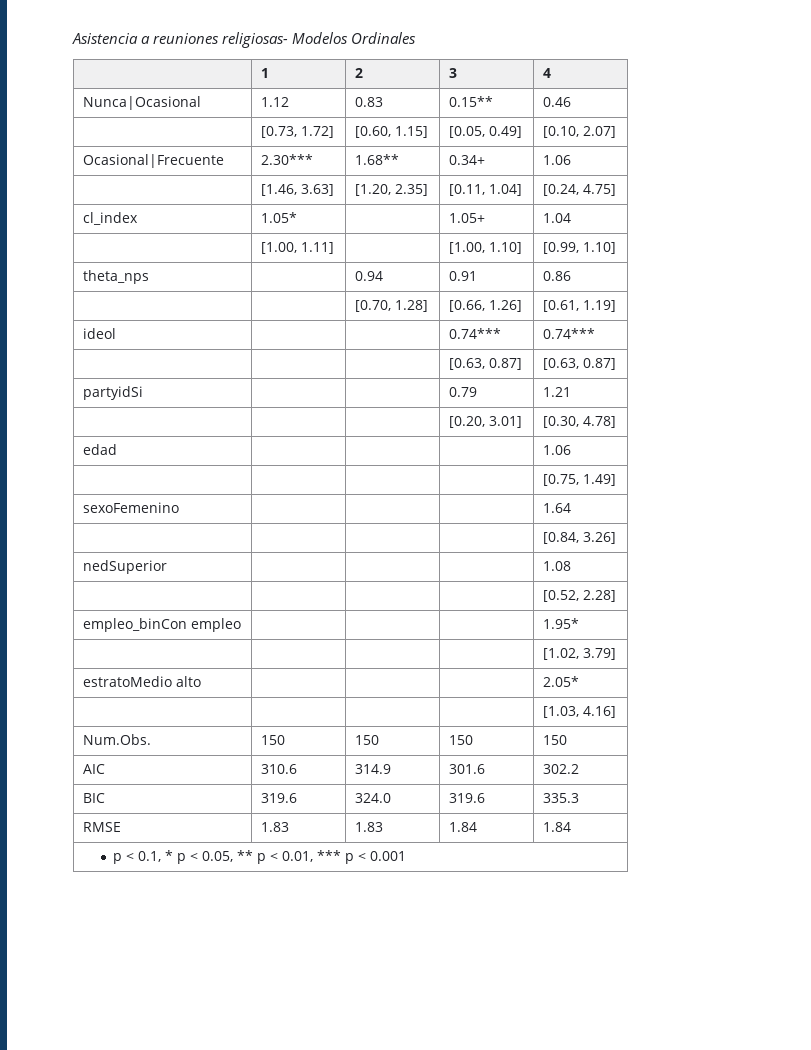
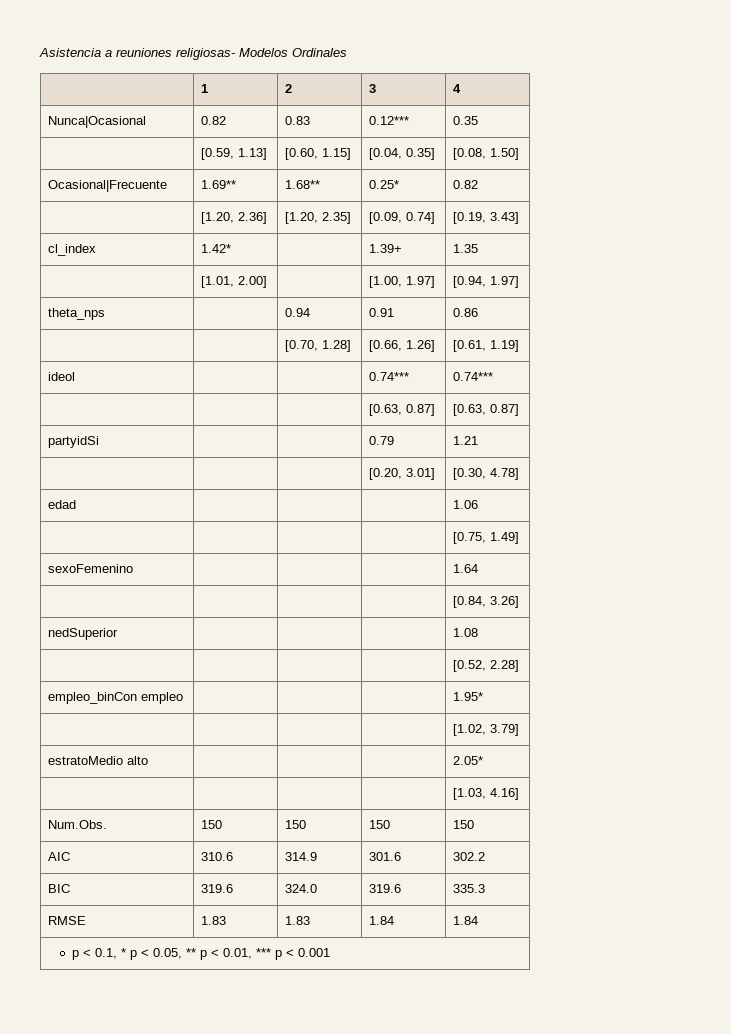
[260,97,289,107] 1.12 -> [201,116,227,125] 0.82
[448,96,493,107] [542,97,571,107] [260,126,334,138] [354,126,428,138] [448,126,522,138] [542,126,616,138] 0.15** | 0.46 // | [0.73, 1.72] | [0.60, 1.15] | [0.05, 0.49] | [0.10, 2.07] -> [369,116,410,125] [453,116,479,125] [201,148,268,160] [285,148,352,160] [369,148,436,160] [453,148,520,160] 0.12*** | 0.35 // | [0.59, 1.13] | [0.60, 1.15] | [0.04, 0.35] | [0.08, 1.50]
[260,154,313,165] 2.30*** -> [201,180,237,189] 1.69**
[448,155,485,165] [542,155,571,165] [260,184,334,196] [354,184,428,196] [448,184,522,196] [542,184,616,196] [82,212,138,225] [260,212,297,223] [448,213,485,223] [542,213,571,223] [260,242,334,254] [448,242,522,254] [542,242,616,254] 0.34+ | 1.06 // | [1.46, 3.63] | [1.20, 2.35] | [0.11, 1.04] | [0.24, 4.75] // cl_index | 1.05* | | 1.05+ | 1.04 // | [1.00, 1.11] | | [1.00, 1.10] | [0.99, 1.10] -> [369,180,400,189] [453,180,479,189] [201,212,268,224] [285,212,352,224] [369,212,436,224] [453,212,520,224] [48,244,97,256] [201,244,232,253] [369,244,403,253] [453,244,479,253] [201,276,268,288] [369,276,436,288] [453,276,520,288] 0.25* | 0.82 // | [1.20, 2.36] | [1.20, 2.35] | [0.09, 0.74] | [0.19, 3.43] // cl_index | 1.42* | | 1.39+ | 1.35 // | [1.01, 2.00] | | [1.00, 1.97] | [0.94, 1.97]

